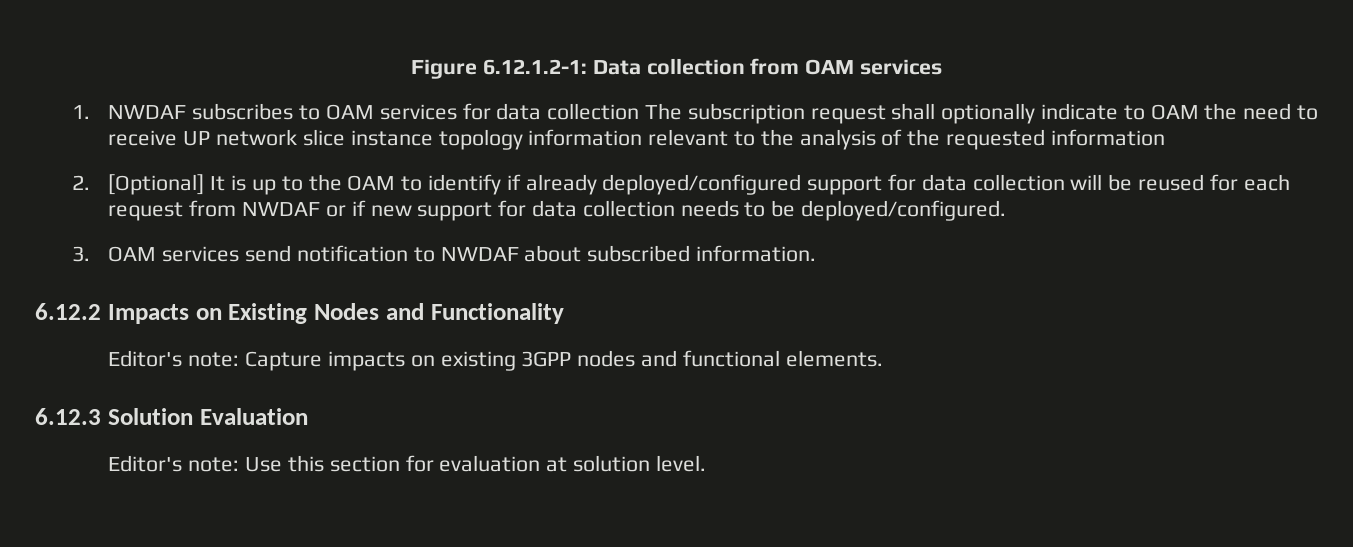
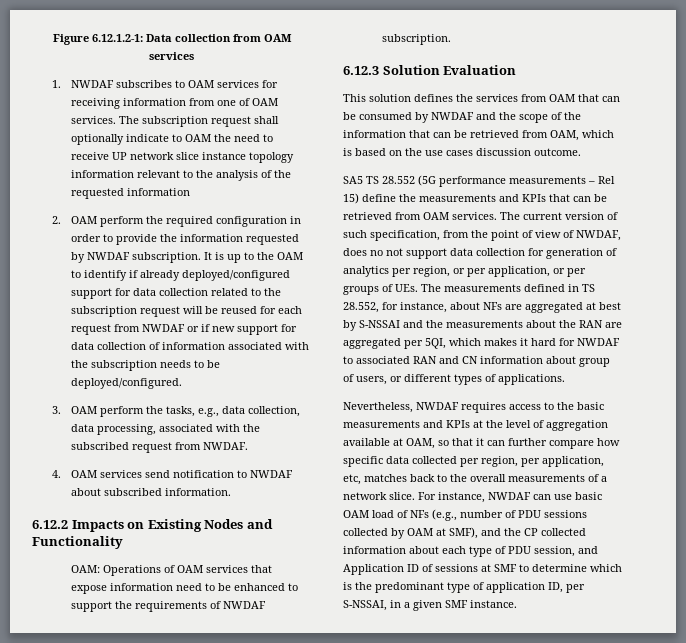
[496,103,640,120] data collection -> [71,98,279,109] [71,116,117,124] receiving information from one of OAM services.
[108,174,205,195] [Optional] -> [71,216,302,227] [71,234,300,245] [71,252,202,263] OAM perform the required configuration in order to provide the information requested by NWDAF subscription.
(1065, 182) none -> [211,288,282,296] [71,306,181,317] related to the subscription request
[680,200,1006,221] [71,246,90,262] needs to be deployed/configured. // 3. -> [149,342,310,350] [71,360,221,371] [71,378,183,389] [51,406,301,417] [71,424,261,435] [71,442,249,453] [51,470,61,478] of information associated with the subscription needs to be deployed/configured. // 3. OAM perform the tasks, e.g., data collection, data processing, associated with the subscribed request from NWDAF. // 4.
[108,350,883,371] [35,408,308,425] [108,455,706,472] Editor's note: Capture impacts on existing 3GPP nodes and functional elements. // 6.12.3 Solution Evaluation // Editor's note: Use this section for evaluation at solution level. -> [71,565,273,576] [71,583,299,594] [71,601,267,612] [382,34,452,45] [343,65,517,75] [343,94,620,102] [343,112,581,123] [343,130,614,141] [343,148,581,156] [343,175,615,187] [343,193,607,204] [343,212,618,220] [343,230,621,241] [343,248,617,259] [343,266,586,277] [343,284,595,295] [343,302,621,313] [343,320,622,331] [343,338,620,349] [343,356,610,367] [343,374,565,385] [343,402,604,413] [343,420,608,431] [343,438,620,449] [343,456,604,467] [343,474,607,485] [343,492,602,503] [343,509,587,521] [343,527,586,539] [343,546,598,557] [343,564,622,575] [343,582,585,593] [343,600,517,611] OAM: Operations of OAM services that expose information need to be enhanced to support the requirements of NWDAF subscription. // 6.12.3 Solution Evaluation // This solution defines the services from OAM that can be consumed by NWDAF and the scope of the information that can be retrieved from OAM, which is based on the use cases discussion outcome. // SA5 TS 28.552 (5G performance measurements – Rel 15) define the measurements and KPIs that can be retrieved from OAM services. The current version of such specification, from the point of view of NWDAF, does no not support data collection for generation of analytics per region, or per application, or per groups of UEs. The measurements defined in TS 28.552, for instance, about NFs are aggregated at best by S-NSSAI and the measurements about the RAN are aggregated per 5QI, which makes it hard for NWDAF to associated RAN and CN information about group of users, or different types of applications. // Nevertheless, NWDAF requires access to the basic measurements and KPIs at the level of aggregation available at OAM, so that it can further compare how specific data collected per region, per application, etc, matches back to the overall measurements of a network slice. For instance, NWDAF can use basic OAM load of NFs (e.g., number of PDU sessions collected by OAM at SMF), and the CP collected information about each type of PDU session, and Application ID of sessions at SMF to determine which is the predominant type of application ID, per S-NSSAI, in a given SMF instance.

